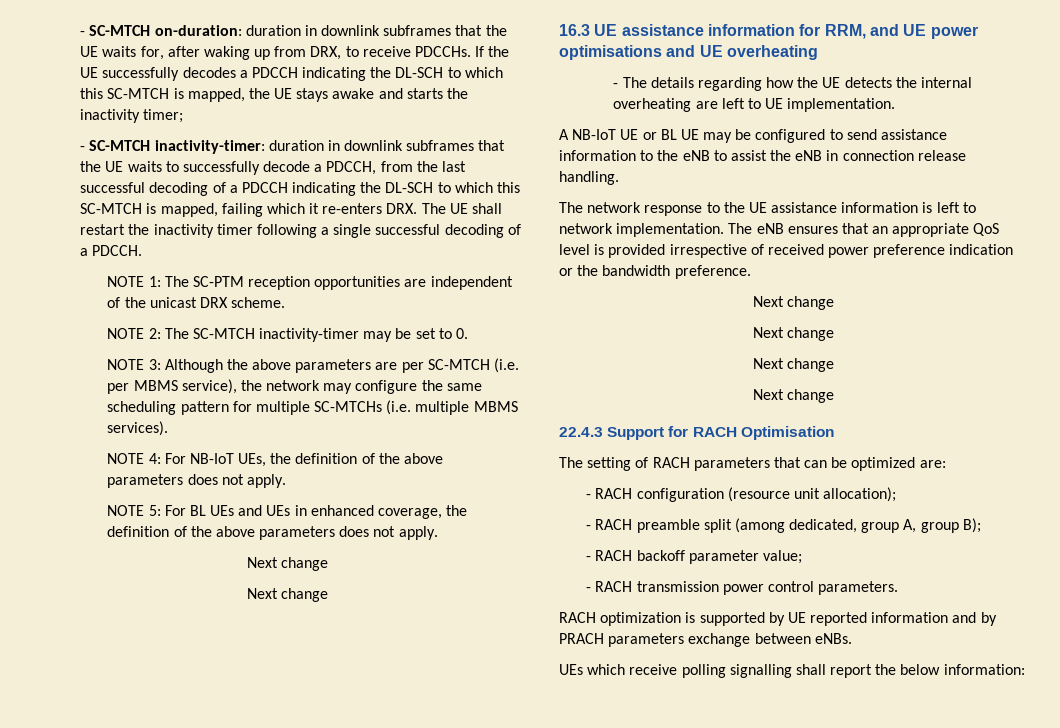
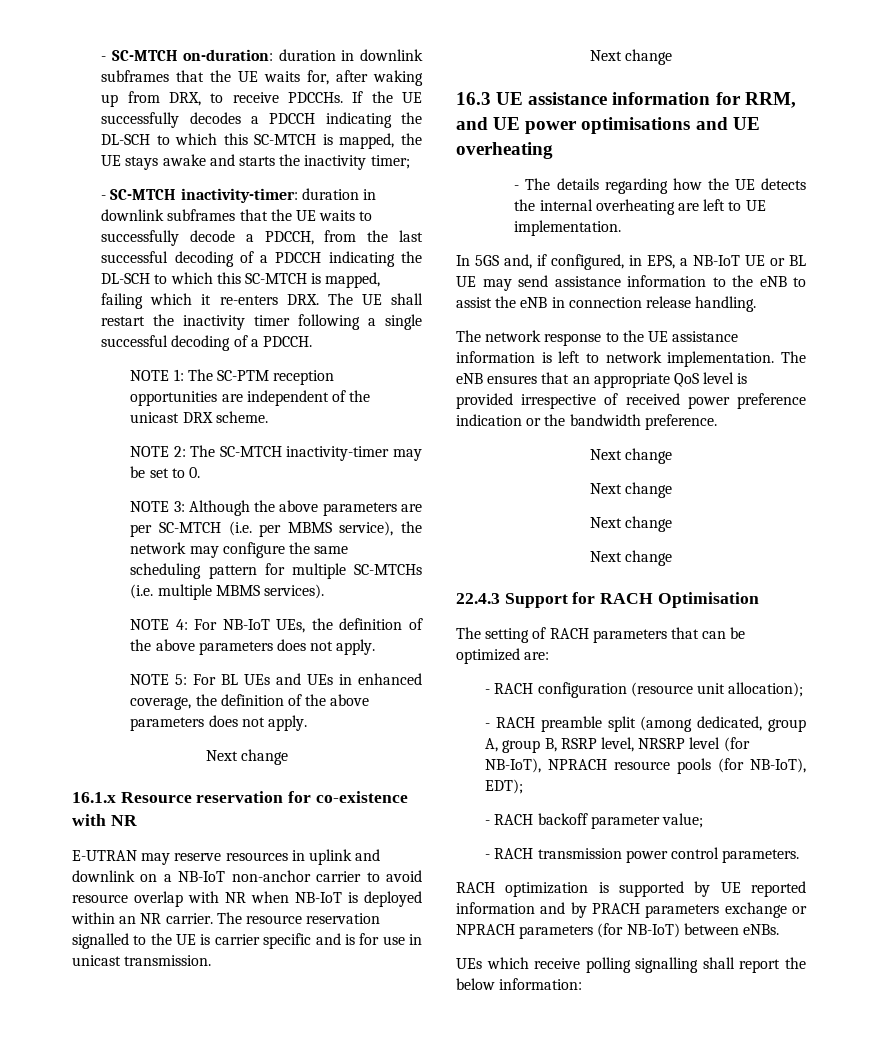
(329, 564) none -> [72,791,408,803] [72,814,137,826] [72,849,381,865] [72,870,422,882] [72,891,422,907] [71,912,381,924] [72,933,423,949] [72,955,212,966] // 16.1.x Resource reservation for co-existence with NR // E-UTRAN may reserve resources in uplink and downlink on a NB-IoT non-anchor carrier to avoid resource overlap with NR when NB-IoT is deployed within an NR carrier. The resource reservation signalled to the UE is carrier specific and is for use in unicast transmission.
[559,129,569,140] A -> [456,254,688,270] In 5GS and, if configured, in EPS, a
[735,129,843,143] be configured to -> (512, 285) none
[962,518,981,533] B); -> [544,737,750,752] [485,758,806,774] [485,779,524,794] B, RSRP level, NRSRP level (for NB-IoT), NPRACH resource pools (for NB-IoT), EDT);
(751, 640) none -> [792,906,807,914] [456,923,680,939] or NPRACH parameters (for NB-IoT)

